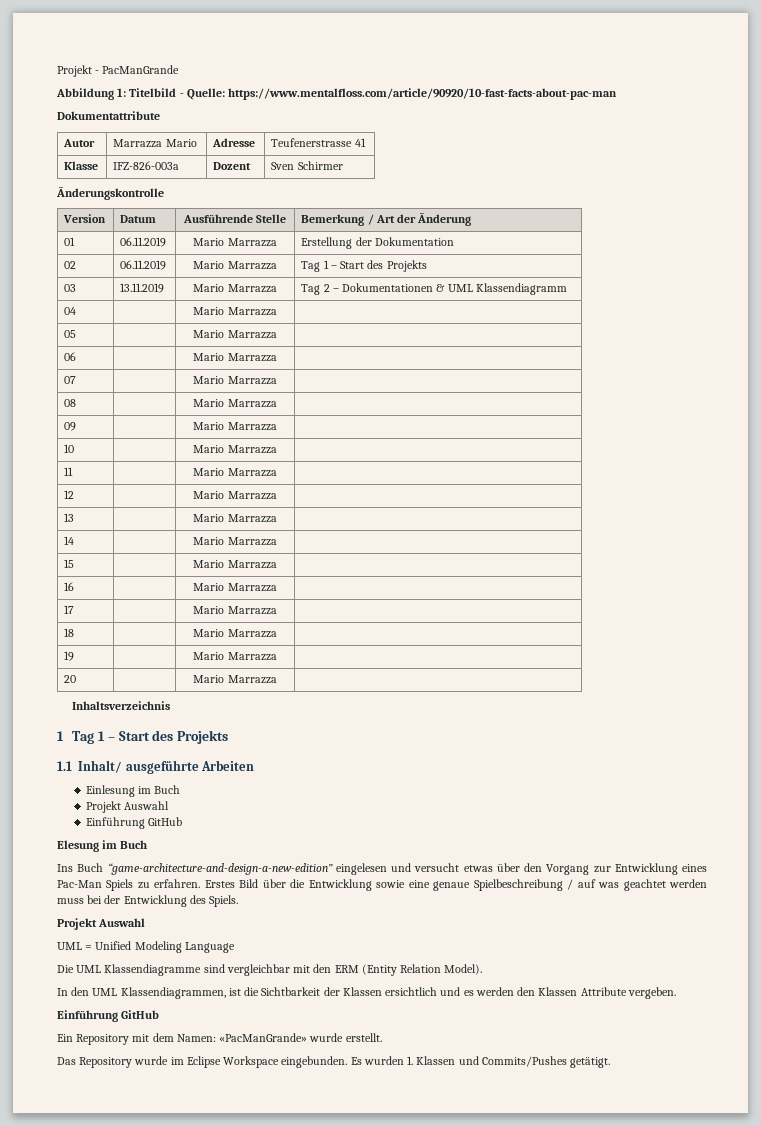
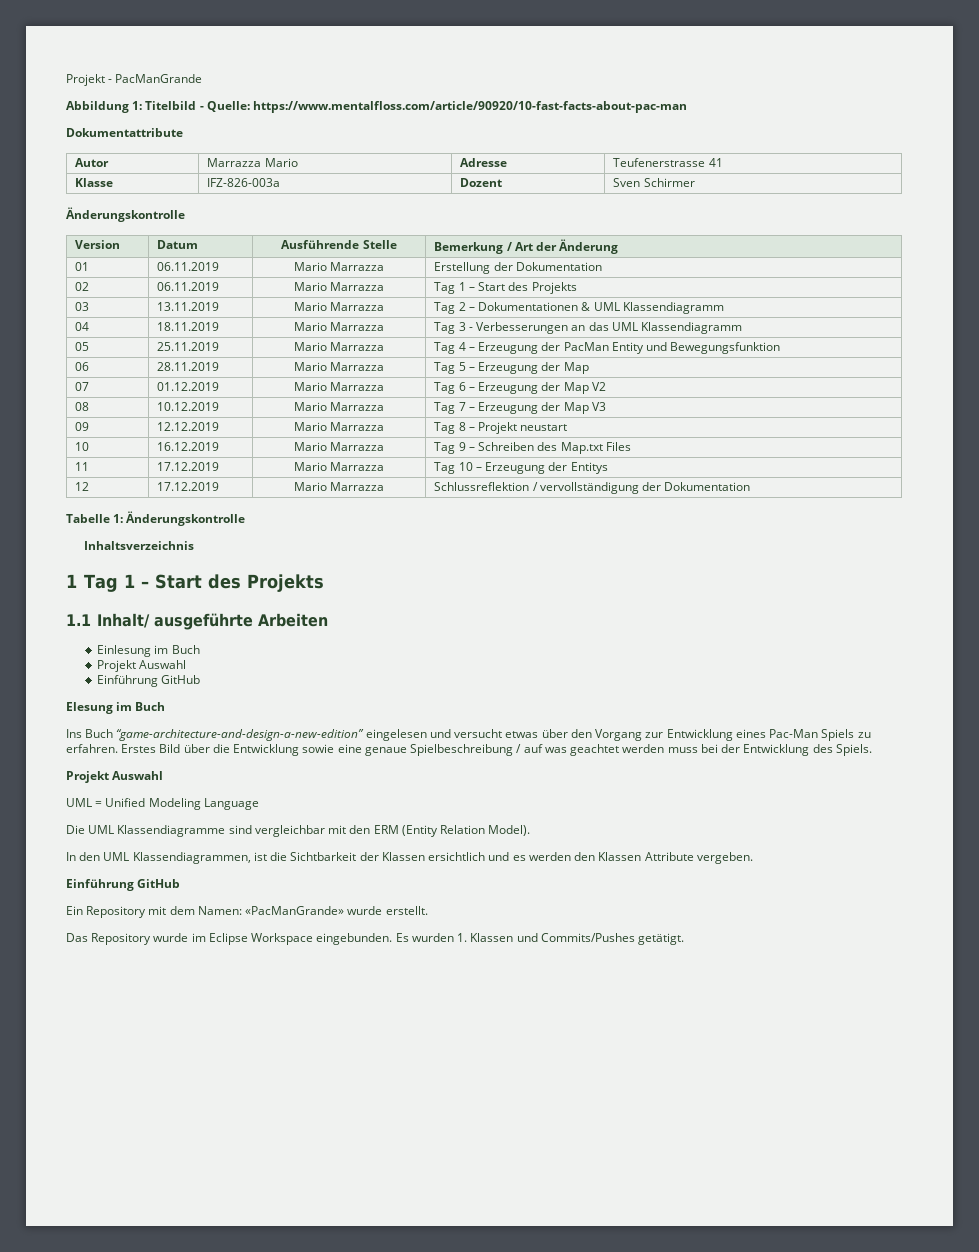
[193,307,277,316] | Mario Marrazza | -> [157,322,220,331] [293,322,385,331] [434,322,743,334] 18.11.2019 | Mario Marrazza | Tag 3 - Verbesserungen an das UML Klassendiagramm
[193,330,277,339] | Mario Marrazza | -> [157,342,220,351] [293,342,385,351] [434,342,781,354] 25.11.2019 | Mario Marrazza | Tag 4 – Erzeugung der PacMan Entity und Bewegungsfunktion
[193,353,277,362] | Mario Marrazza | -> [157,362,220,371] [293,362,385,371] [434,362,589,374] 28.11.2019 | Mario Marrazza | Tag 5 – Erzeugung der Map
[193,376,277,385] | Mario Marrazza | -> [157,382,220,391] [293,382,385,391] [434,382,606,394] 01.12.2019 | Mario Marrazza | Tag 6 – Erzeugung der Map V2
[193,399,277,408] | Mario Marrazza | -> [157,402,220,411] [293,402,385,411] [434,402,606,414] 10.12.2019 | Mario Marrazza | Tag 7 – Erzeugung der Map V3
[193,422,277,431] | Mario Marrazza | -> [157,422,220,431] [293,422,385,431] [434,422,568,434] 12.12.2019 | Mario Marrazza | Tag 8 – Projekt neustart
[193,445,277,454] | Mario Marrazza | -> [157,442,220,451] [293,442,385,451] [434,442,631,454] 16.12.2019 | Mario Marrazza | Tag 9 – Schreiben des Map.txt Files
[193,468,277,477] | Mario Marrazza | -> [157,462,220,471] [293,462,385,471] [434,462,608,474] 17.12.2019 | Mario Marrazza | Tag 10 – Erzeugung der Entitys
[193,491,277,500] [64,513,75,522] [193,514,277,523] [64,536,75,545] [193,537,277,546] [64,559,75,568] [193,560,277,569] [64,582,75,591] [193,583,277,592] [64,605,75,614] [193,606,277,615] [64,628,75,637] [193,629,277,638] [64,651,75,661] [193,652,277,661] [64,675,77,683] [193,675,277,684] | Mario Marrazza | // 13 | | Mario Marrazza | // 14 | | Mario Marrazza | // 15 | | Mario Marrazza | // 16 | | Mario Marrazza | // 17 | | Mario Marrazza | // 18 | | Mario Marrazza | // 19 | | Mario Marrazza | // 20 | | Mario Marrazza | -> [157,482,220,491] [293,482,385,491] [434,482,751,494] [66,511,246,526] 17.12.2019 | Mario Marrazza | Schlussreflektion / vervollständigung der Dokumentation // Tabelle 1: Änderungskontrolle

